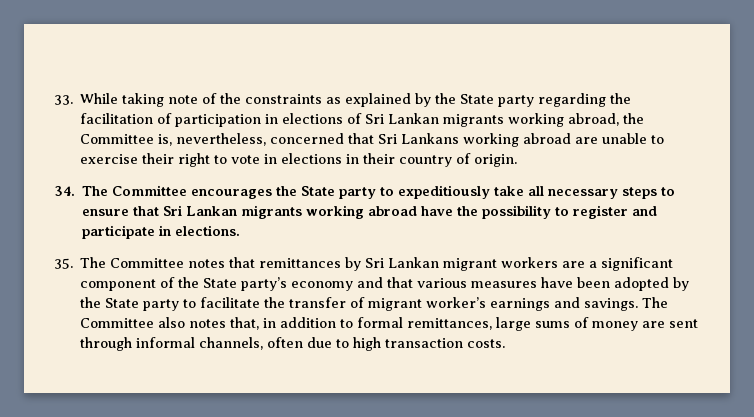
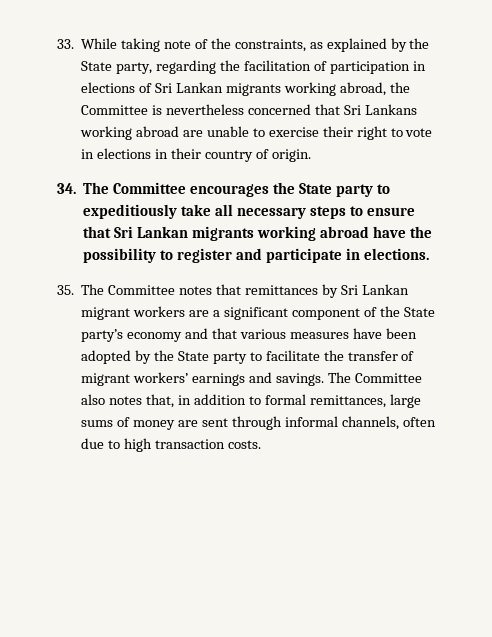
[245,94,323,104] constraints -> [234,39,306,52] constraints,
[498,95,535,107] party -> [116,62,153,74] party,
[158,133,267,146] is, nevertheless, -> [152,104,245,115] is nevertheless
[426,297,487,308] worker’s -> [133,372,189,383] workers’

